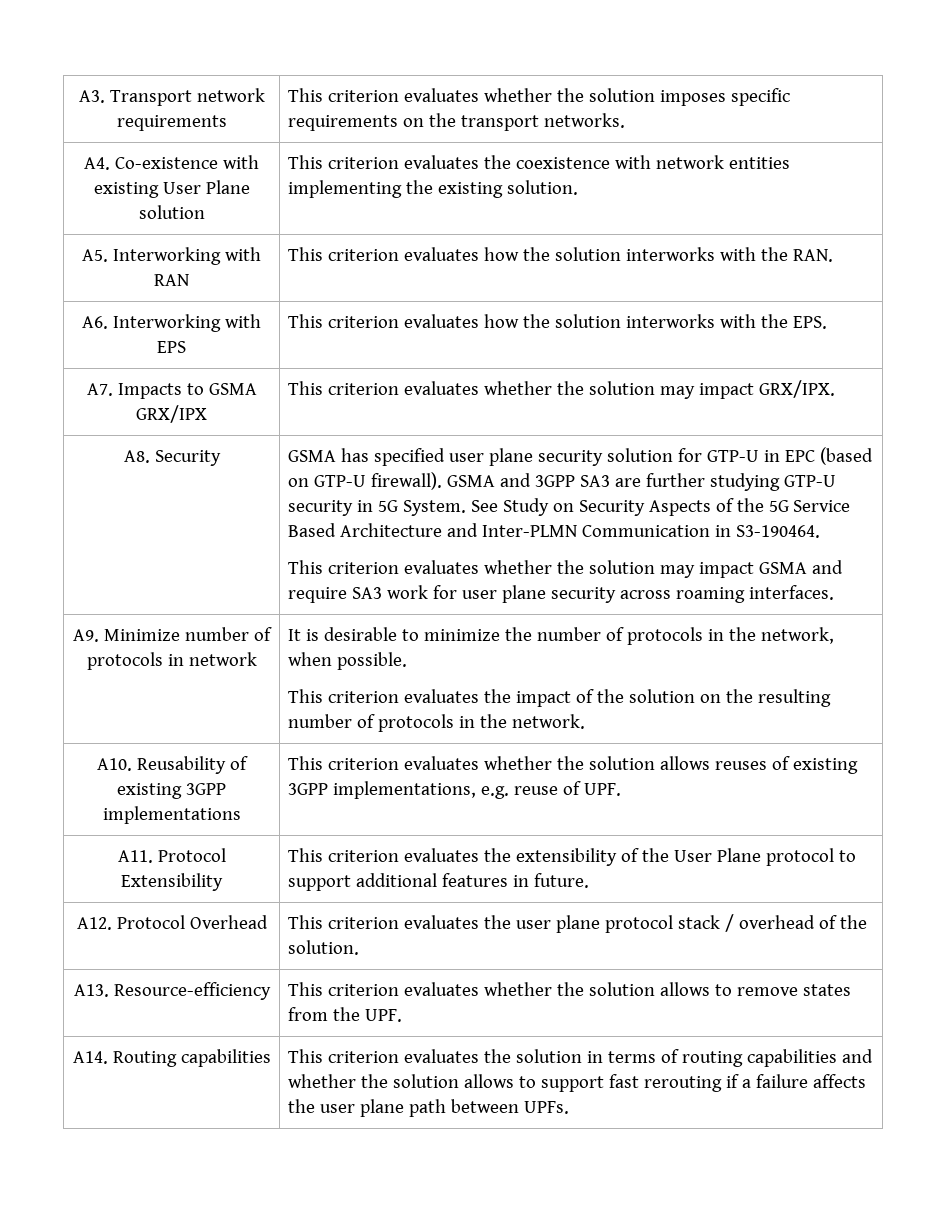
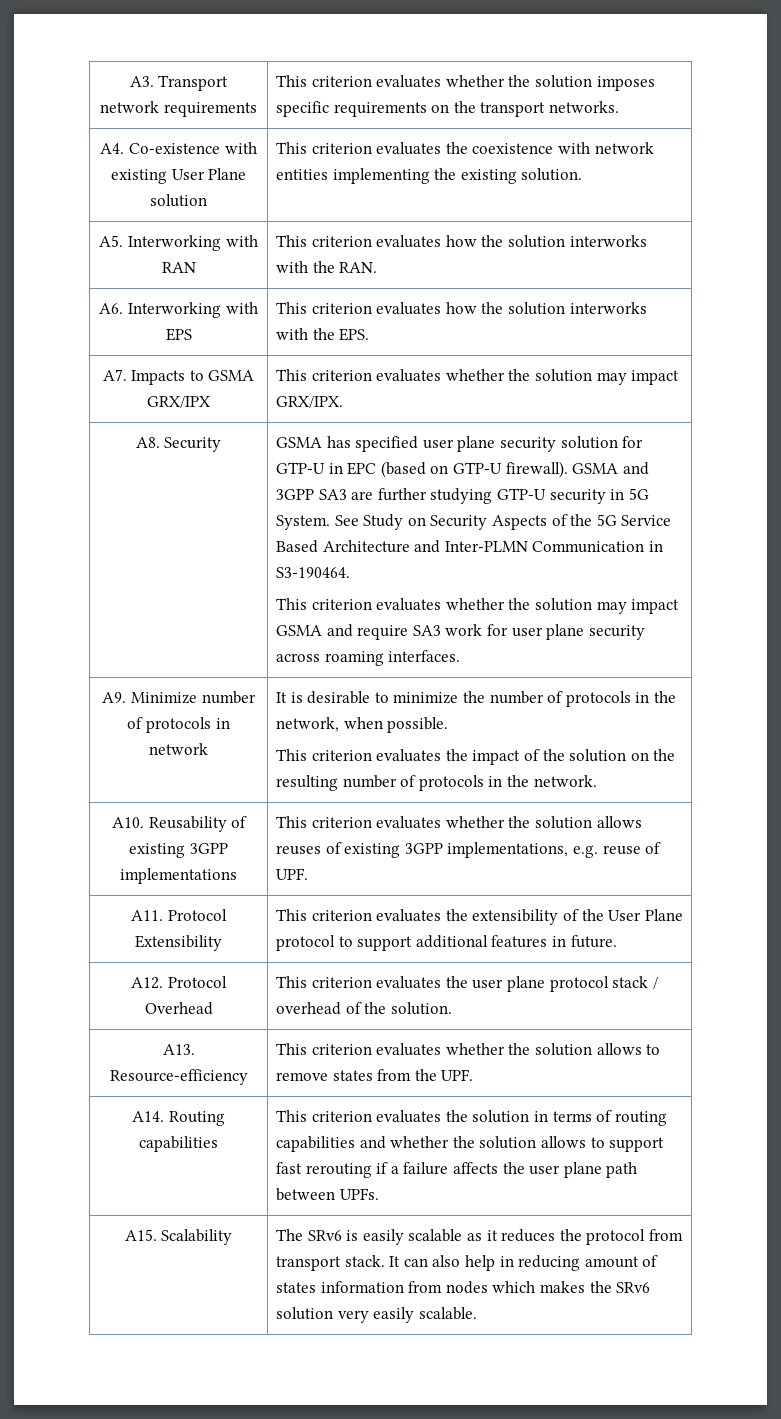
(569, 1107) none -> [124,1229,233,1245] [275,1229,683,1245] [275,1255,659,1271] [275,1281,651,1294] [275,1307,477,1323] // A15. Scalability | The SRv6 is easily scalable as it reduces the protocol from transport stack. It can also help in reducing amount of states information from nodes which makes the SRv6 solution very easily scalable.

